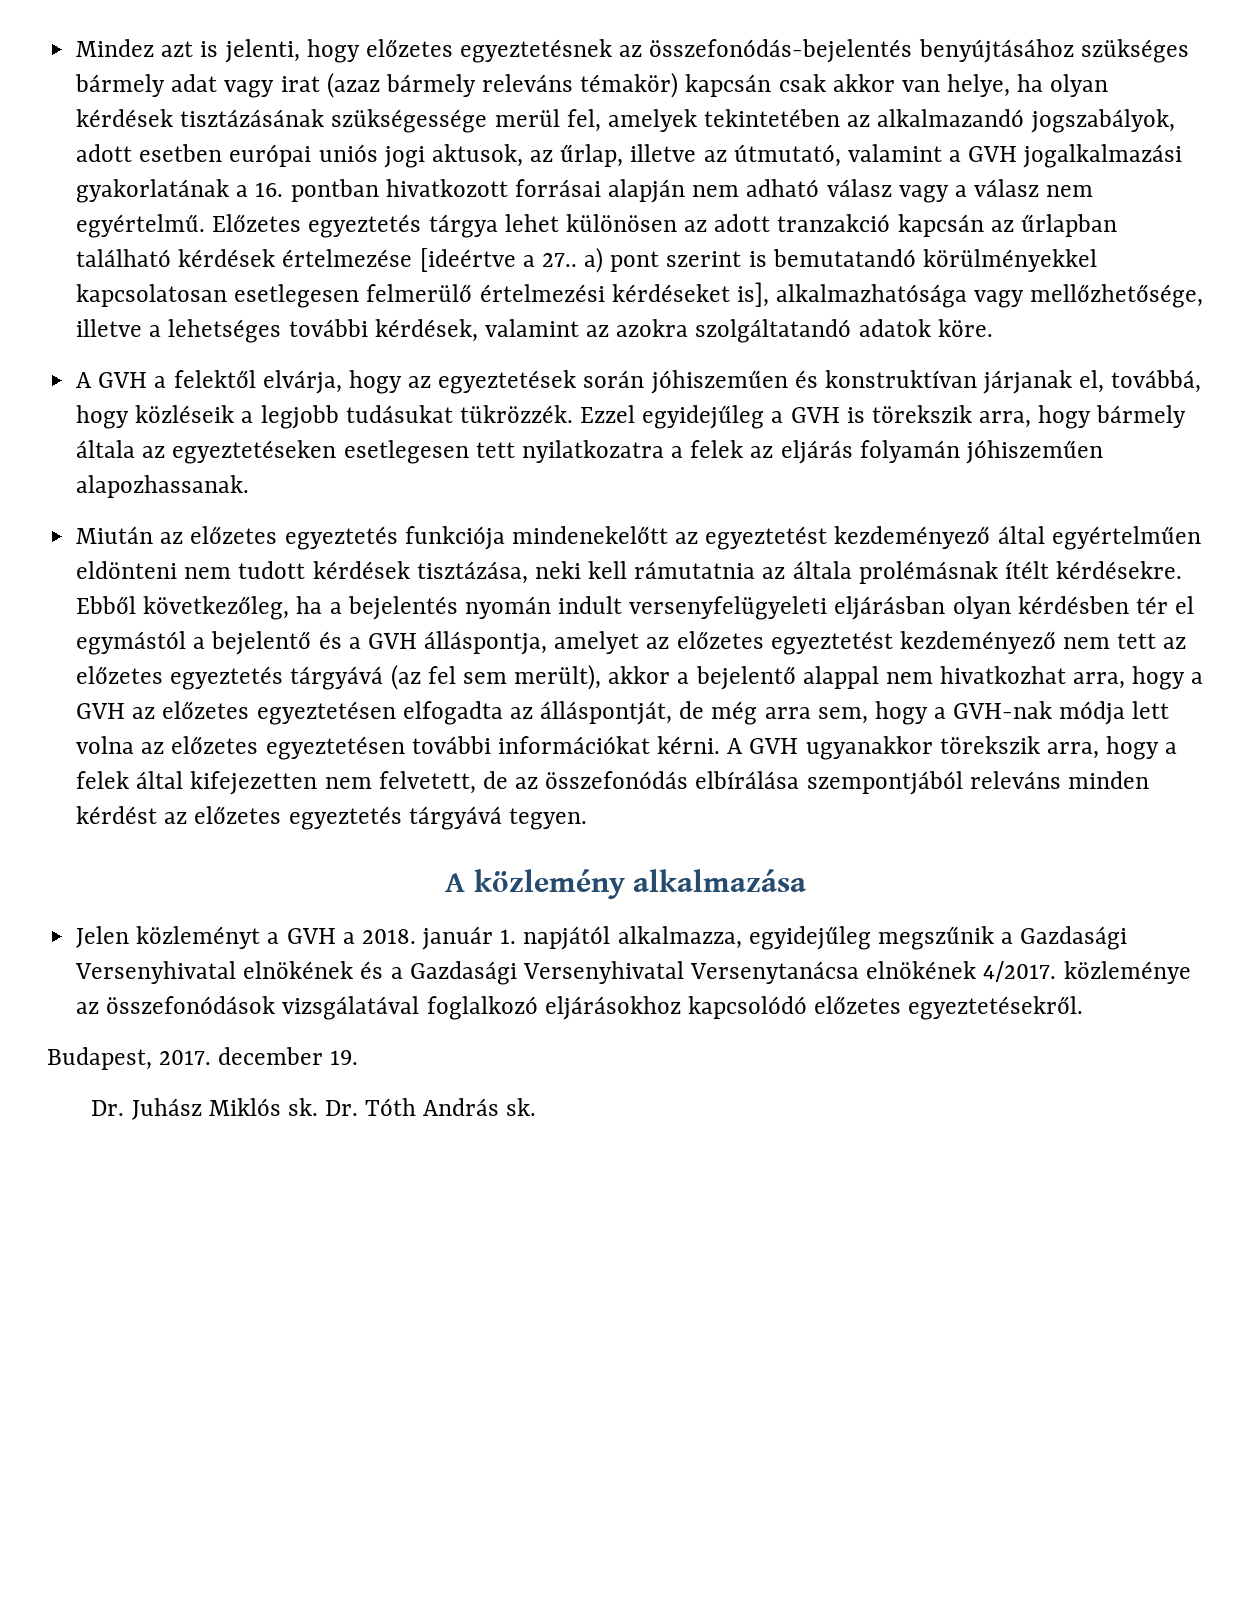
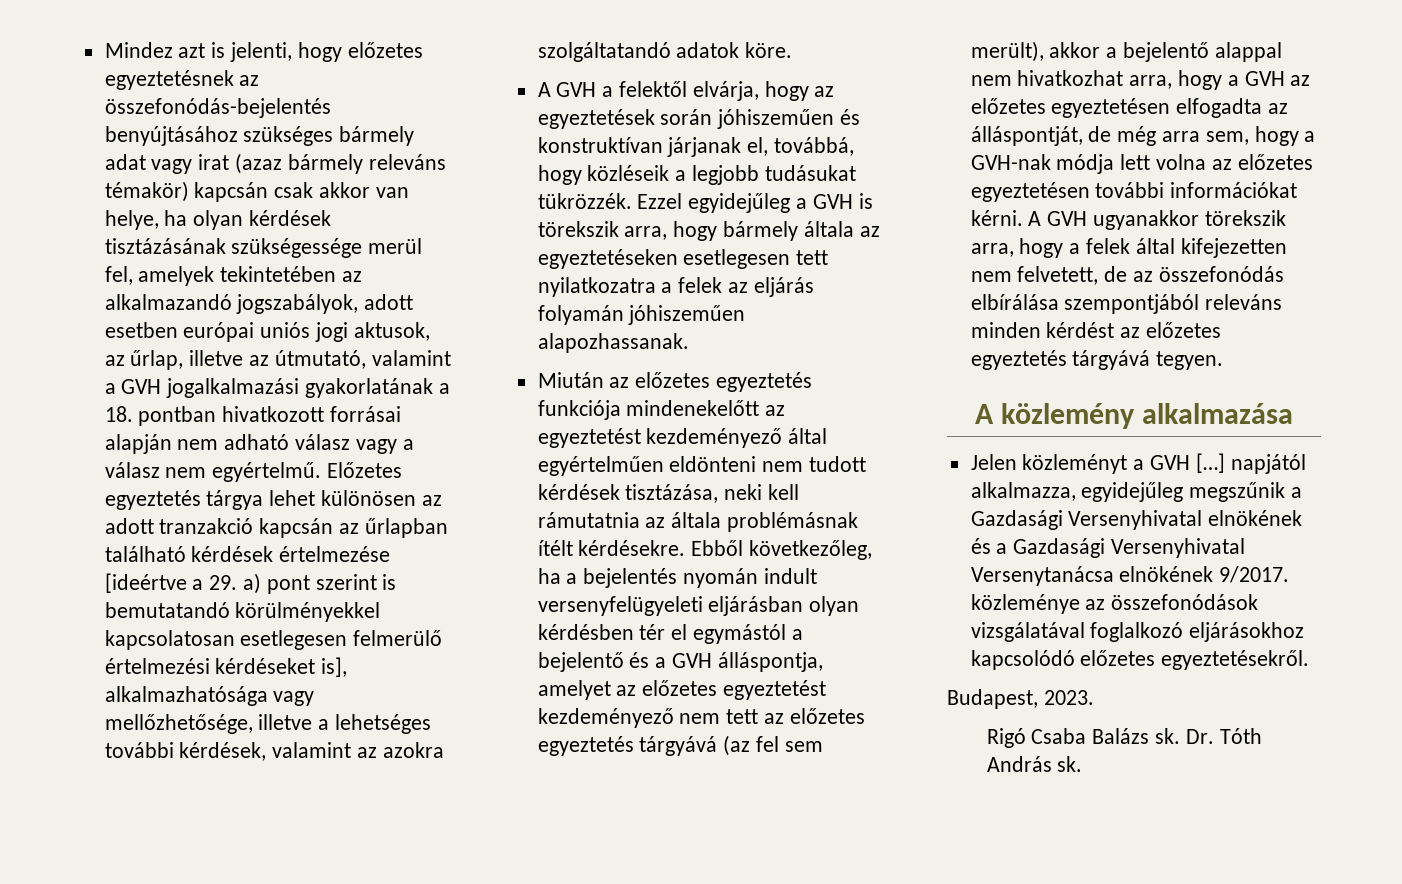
[255,182,284,197] 16. -> [104,406,133,422] 18.
[541,253,577,267] 27.. -> [209,575,238,590] 29.
[858,561,998,584] prolémásnak -> [727,512,859,532] problémásnak
[342,926,517,950] a 2018. január 1. -> [1195,453,1225,473] […]
[983,961,1057,982] 4/2017. -> [1219,566,1290,583] 9/2017.
[159,1047,359,1065] [91,1098,281,1120] 2017. december 19. // Dr. Juhász Miklós -> [1043,690,1094,705] [986,728,1150,748] 2023. // Rigó Csaba Balázs

